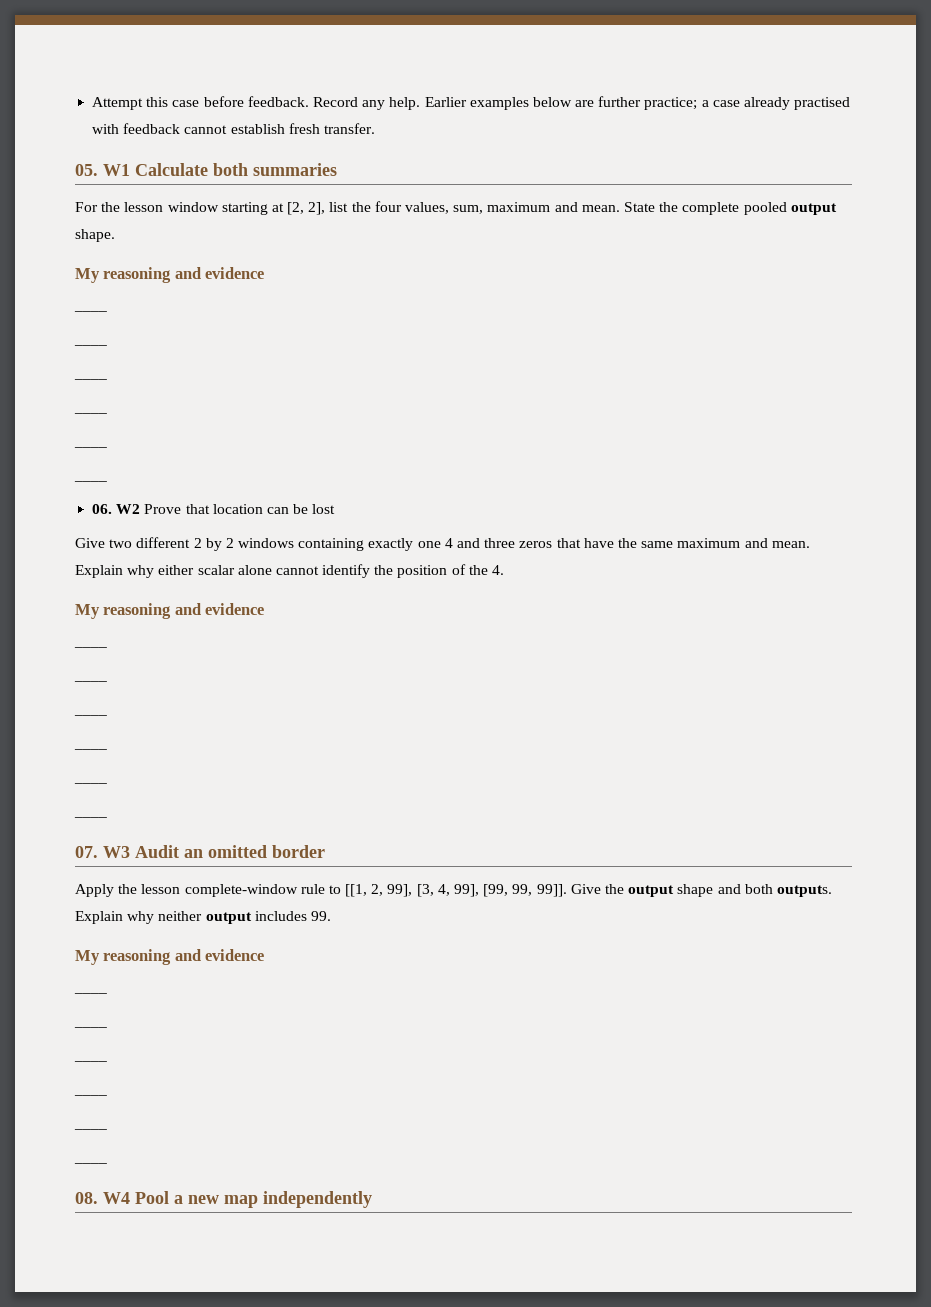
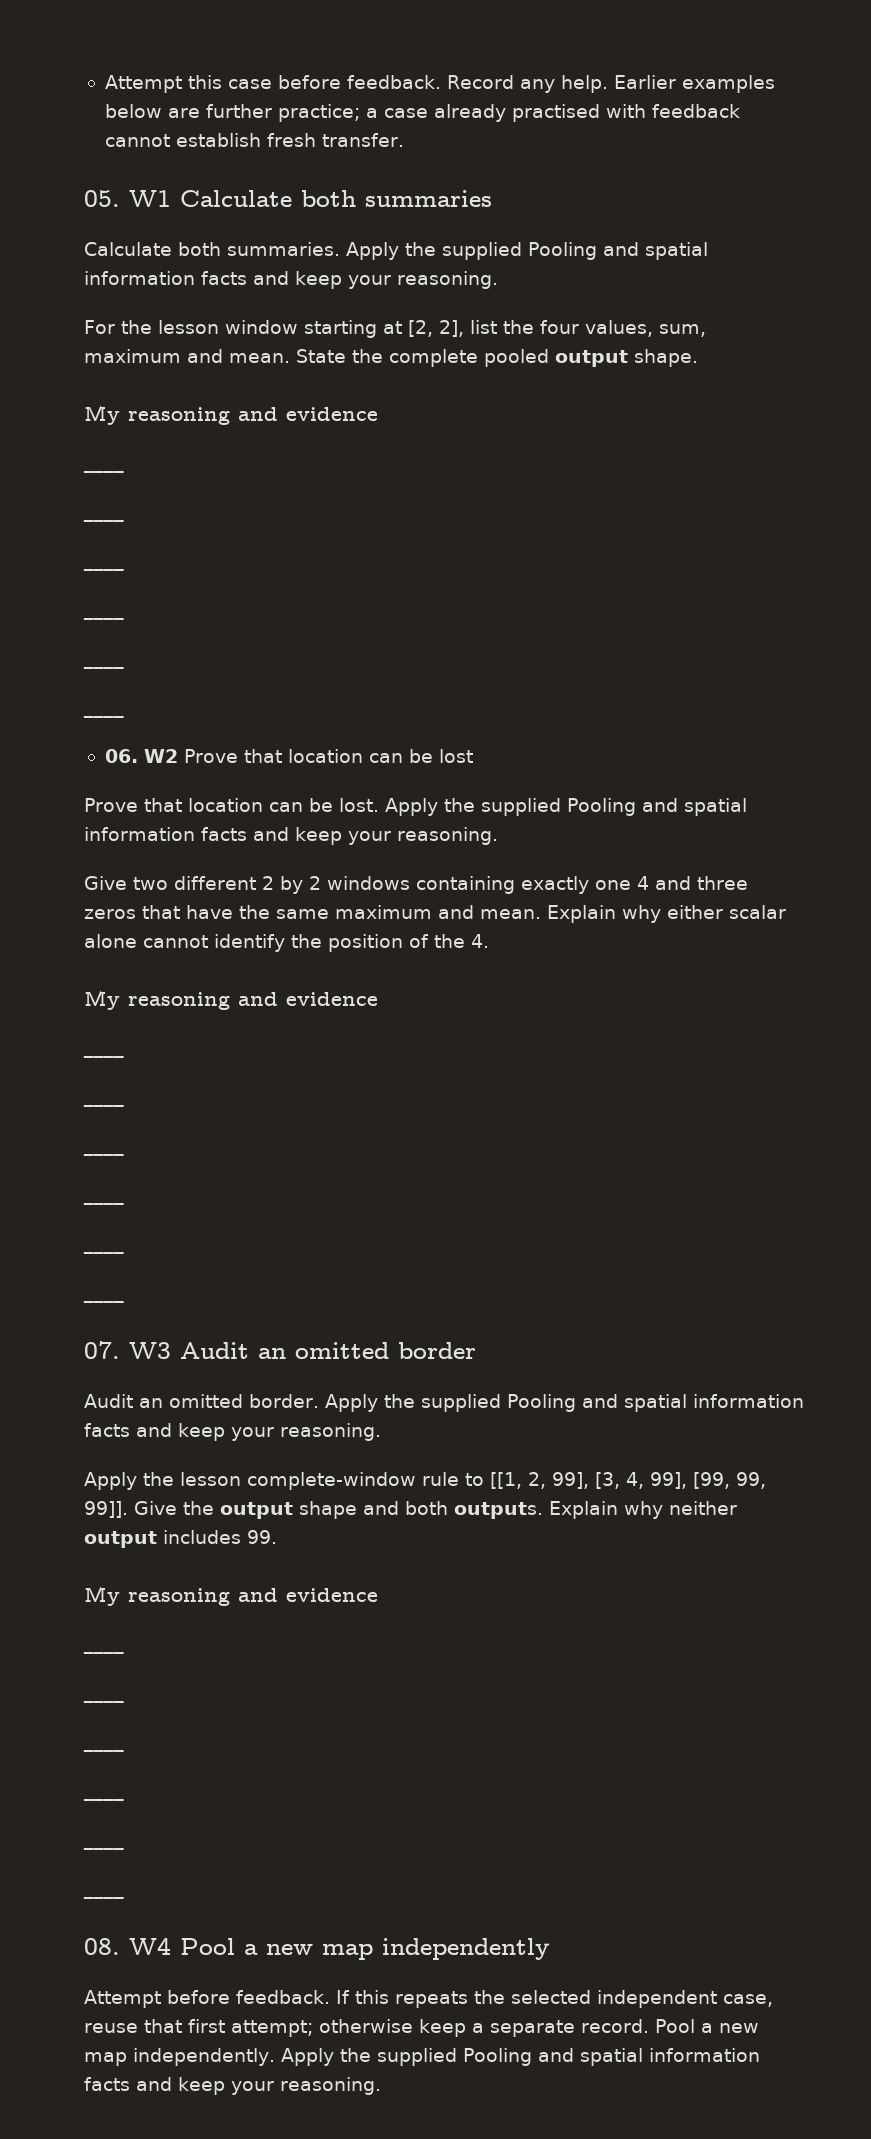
(337, 169) none -> [84,242,708,260] [84,271,498,289] // Calculate both summaries. Apply the supplied Pooling and spatial information facts and keep your reasoning.
(336, 509) none -> [84,798,747,816] [84,827,498,845] // Prove that location can be lost. Apply the supplied Pooling and spatial information facts and keep your reasoning.
(325, 851) none -> [84,1394,804,1412] [84,1423,381,1441] // Audit an omitted border. Apply the supplied Pooling and spatial information facts and keep your reasoning.
(372, 1199) none -> [84,1990,773,2008] [84,2019,759,2037] [84,2048,760,2066] [84,2077,381,2095] // Attempt before feedback. If this repeats the selected independent case, reuse that first attempt; otherwise keep a separate record. Pool a new map independently. Apply the supplied Pooling and spatial information facts and keep your reasoning.

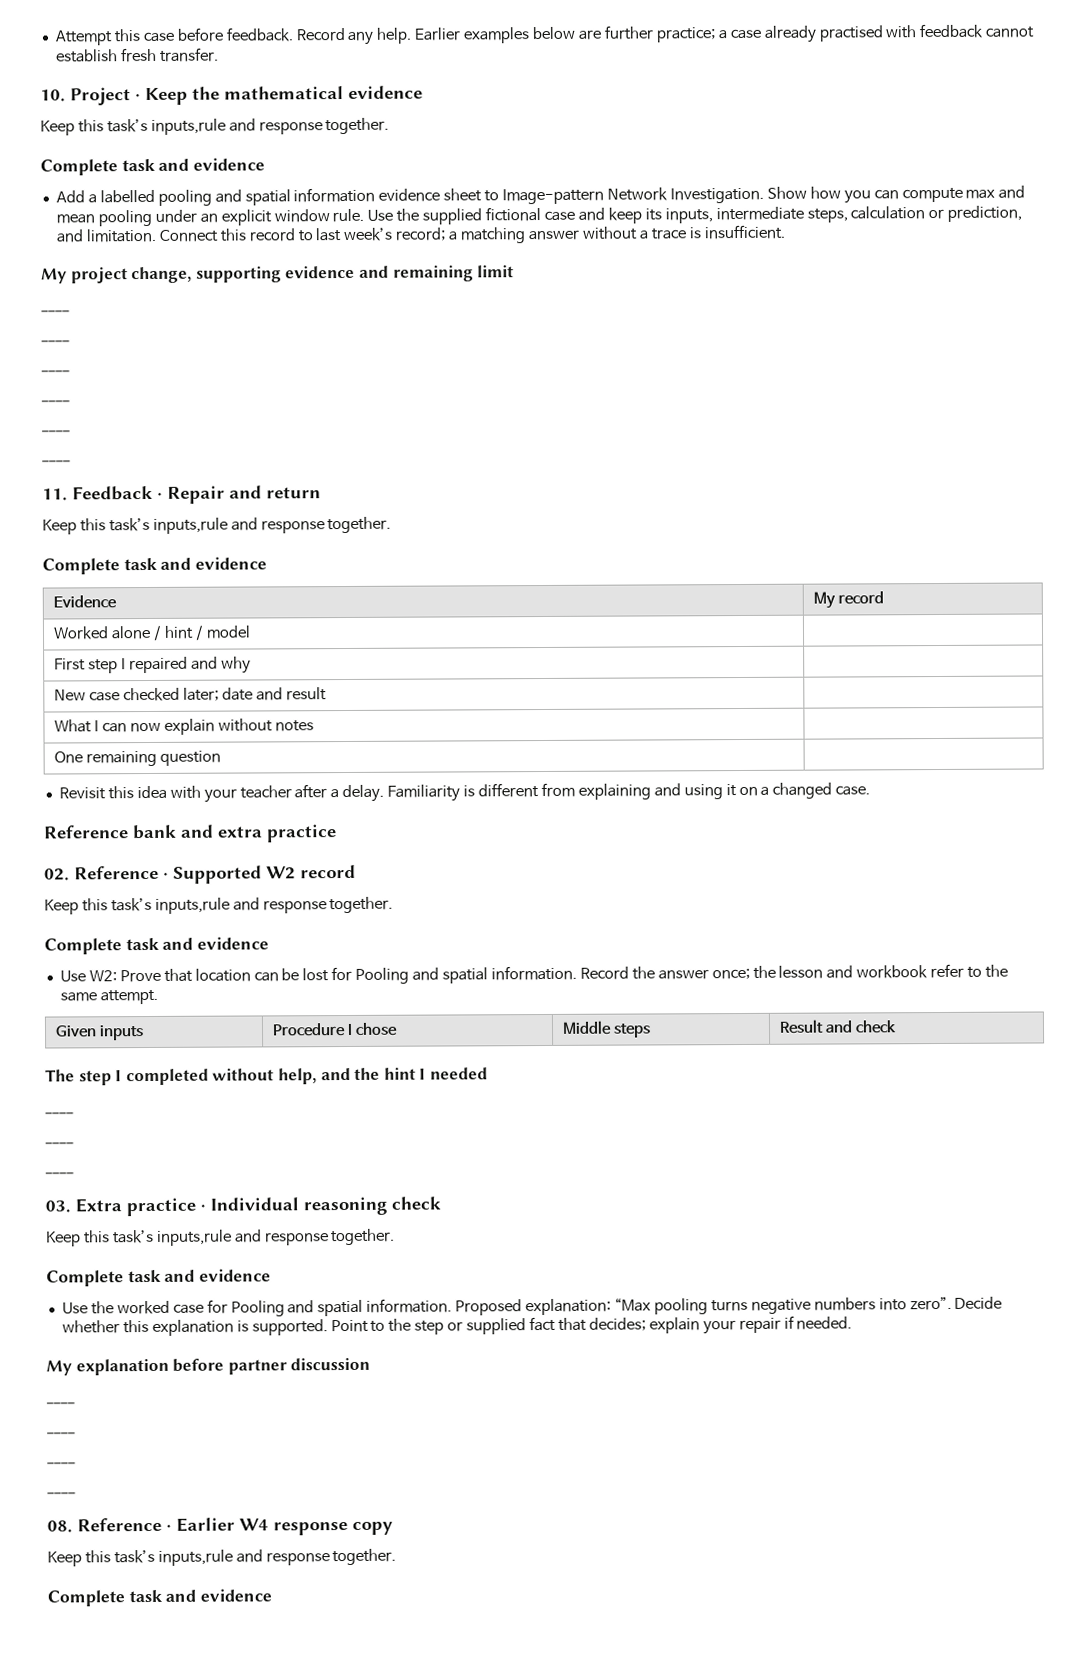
[84,190,492,207] [84,242,708,260] [84,271,498,289] [84,320,706,338] [84,349,698,367] [84,405,378,425] [83,469,124,473] [83,518,124,522] [83,567,124,571] [83,616,124,620] [83,665,124,669] [83,714,124,718] [104,749,178,763] 05. W1 Calculate both summaries // Calculate both summaries. Apply the supplied Pooling and spatial information facts and keep your reasoning. // For the lesson window starting at [2, 2], list the four values, sum, maximum and mean. State the complete pooled output shape. // My reasoning and evidence // ____ // ____ // ____ // ____ // ____ // ____ // 06. W2 -> [40,85,423,106] [40,117,390,136] [40,157,266,176] [55,185,1026,206] [55,205,1023,227] [55,224,786,244] [41,265,515,284] [41,309,70,313] [41,339,70,343] [41,369,70,373] [41,399,70,403] [41,429,70,433] [42,459,71,463] [42,485,321,504] [42,516,392,535] [42,556,268,575] [53,595,118,609] [813,591,885,609] [53,625,251,641] [54,656,251,674] [54,687,327,702] [54,718,314,735] [54,750,222,767] [58,782,871,803] [43,824,337,843] [44,864,356,884] [44,896,394,915] [44,936,270,955] [59,970,117,983] 10. Project · Keep the mathematical evidence // Keep this task’s inputs,rule and response together. // Complete task and evidence // Add a labelled pooling and spatial information evidence sheet to Image-pattern Network Investigation. Show how you can compute max and mean pooling under an explicit window rule. Use the supplied fictional case and keep its inputs, intermediate steps, calculation or prediction, and limitation. Connect this record to last week’s record; a matching answer without a trace is insufficient. // My project change, supporting evidence and remaining limit // ____ // ____ // ____ // ____ // ____ // ____ // 11. Feedback · Repair and return // Keep this task’s inputs,rule and response together. // Complete task and evidence // Evidence | My record // Worked alone / hint / model | // First step I repaired and why | // New case checked later; date and result | // What I can now explain without notes | // One remaining question | // Revisit this idea with your teacher after a delay. Familiarity is different from explaining and using it on a changed case. // Reference bank and extra practice // 02. Reference · Supported W2 record // Keep this task’s inputs,rule and response together. // Complete task and evidence // Use W2:
[84,798,747,816] [84,827,498,845] [84,876,748,894] [84,905,786,923] [84,934,489,952] [84,990,378,1010] [83,1054,124,1058] [83,1103,124,1107] [83,1152,124,1156] [83,1201,124,1205] [83,1250,124,1254] [83,1299,124,1303] [84,1341,476,1359] [84,1394,804,1412] [84,1423,381,1441] [84,1472,766,1490] [84,1501,737,1519] [84,1530,277,1548] [84,1586,378,1606] [83,1650,124,1654] [83,1699,124,1703] // Prove that location can be lost. Apply the supplied Pooling and spatial information facts and keep your reasoning. // Give two different 2 by 2 windows containing exactly one 4 and three zeros that have the same maximum and mean. Explain why either scalar alone cannot identify the position of the 4. // My reasoning and evidence // ____ // ____ // ____ // ____ // ____ // ____ // 07. W3 Audit an omitted border // Audit an omitted border. Apply the supplied Pooling and spatial information facts and keep your reasoning. // Apply the lesson complete-window rule to [[1, 2, 99], [3, 4, 99], [99, 99, 99]]. Give the output shape and both outputs. Explain why neither output includes 99. // My reasoning and evidence // ____ // ____ -> [331,963,1008,984] [59,989,158,1005] [55,1025,145,1041] [272,1022,399,1037] [562,1020,652,1038] [779,1019,898,1034] [45,1067,488,1086] [45,1111,74,1115] [45,1141,74,1145] [45,1171,74,1175] [45,1196,441,1217] [46,1228,396,1247] [46,1268,272,1287] [61,1296,1003,1317] [61,1315,853,1336] [46,1357,371,1376] for Pooling and spatial information. Record the answer once; the lesson and workbook refer to the same attempt. // Given inputs | Procedure I chose | Middle steps | Result and check // The step I completed without help, and the hint I needed // ____ // ____ // ____ // 03. Extra practice · Individual reasoning check // Keep this task’s inputs,rule and response together. // Complete task and evidence // Use the worked case for Pooling and spatial information. Proposed explanation: “Max pooling turns negative numbers into zero”. Decide whether this explanation is supported. Point to the step or supplied fact that decides; explain your repair if needed. // My explanation before partner discussion
[129,1937,550,1960] [84,1990,773,2008] [84,2019,759,2037] [84,2048,760,2066] [84,2077,381,2095] W4 Pool a new map independently // Attempt before feedback. If this repeats the selected independent case, reuse that first attempt; otherwise keep a separate record. Pool a new map independently. Apply the supplied Pooling and spatial information facts and keep your reasoning. -> [77,1517,393,1536] [47,1548,397,1567] [47,1588,273,1607] Reference · Earlier W4 response copy // Keep this task’s inputs,rule and response together. // Complete task and evidence

